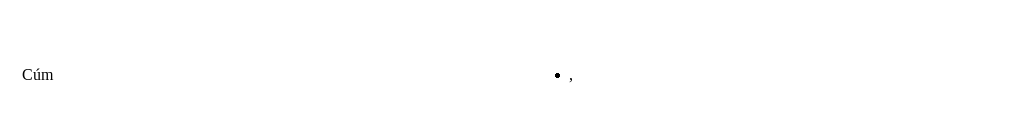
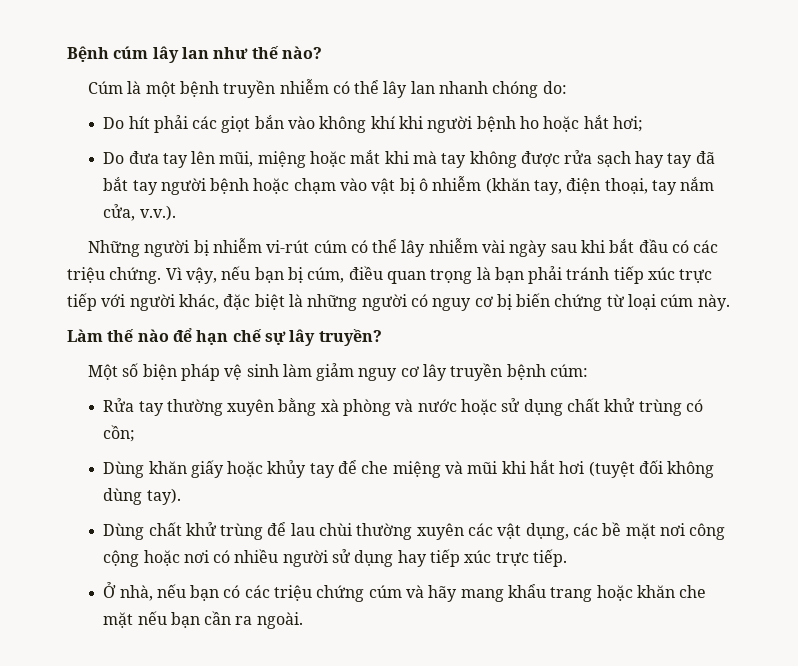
[22,68,54,80] [569,78,574,83] Cúm // , -> [67,46,322,63] [87,79,567,98] [103,115,643,133] [103,150,715,168] [103,176,715,195] [103,204,176,221] [87,238,719,257] [67,266,713,284] [67,293,730,311] [67,328,382,346] [87,363,589,381] [103,398,703,416] [103,425,136,442] [103,460,715,478] [103,488,181,505] [103,522,726,540] [103,549,568,567] [103,582,707,602] [103,611,303,629] Bệnh cúm lây lan như thế nào? // Cúm là một bệnh truyền nhiễm có thể lây lan nhanh chóng do: // Do hít phải các giọt bắn vào không khí khi người bệnh ho hoặc hắt hơi; // Do đưa tay lên mũi, miệng hoặc mắt khi mà tay không được rửa sạch hay tay đã bắt tay người bệnh hoặc chạm vào vật bị ô nhiễm (khăn tay, điện thoại, tay nắm cửa, v.v.). // Những người bị nhiễm vi-rút cúm có thể lây nhiễm vài ngày sau khi bắt đầu có các triệu chứng. Vì vậy, nếu bạn bị cúm, điều quan trọng là bạn phải tránh tiếp xúc trực tiếp với người khác, đặc biệt là những người có nguy cơ bị biến chứng từ loại cúm này. // Làm thế nào để hạn chế sự lây truyền? // Một số biện pháp vệ sinh làm giảm nguy cơ lây truyền bệnh cúm: // Rửa tay thường xuyên bằng xà phòng và nước hoặc sử dụng chất khử trùng có cồn; // Dùng khăn giấy hoặc khủy tay để che miệng và mũi khi hắt hơi (tuyệt đối không dùng tay). // Dùng chất khử trùng để lau chùi thường xuyên các vật dụng, các bề mặt nơi công cộng hoặc nơi có nhiều người sử dụng hay tiếp xúc trực tiếp. // Ở nhà, nếu bạn có các triệu chứng cúm và hãy mang khẩu trang hoặc khăn che mặt nếu bạn cần ra ngoài.

